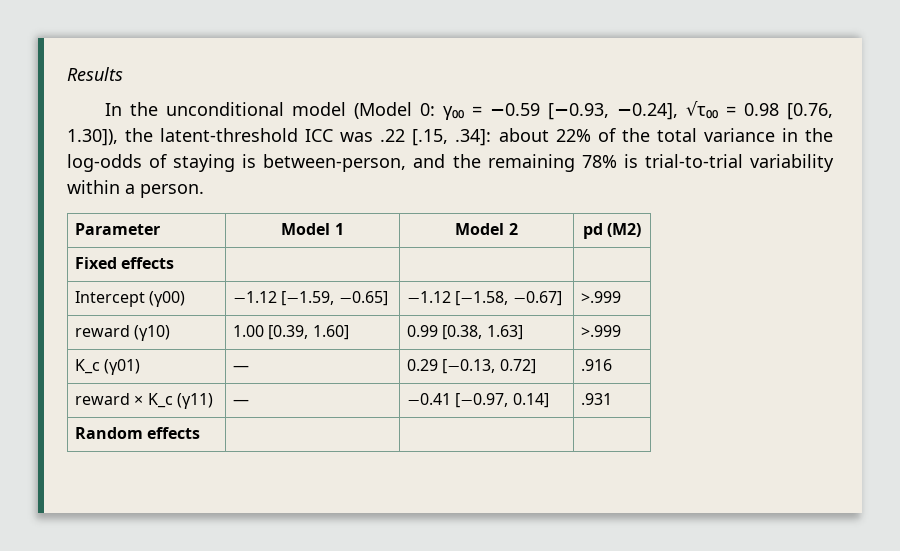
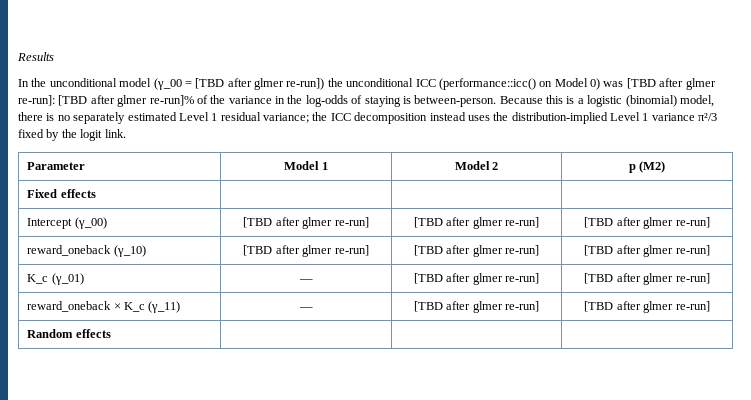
[354,101,834,120] [67,128,591,146] (Model 0: γ₀₀ = −0.59 [−0.93, −0.24], √τ₀₀ = 0.98 [0.76, 1.30]), the latent-threshold ICC was .22 [.15, .34]: about 22% -> [153,78,716,90] [18,95,194,107] (γ_00 = [TBD after glmer re-run]) the unconditional ICC (performance::icc() on Model 0) was [TBD after glmer re-run]: [TBD after glmer re-run]%
[656,128,697,142] total -> (226, 99) none
[263,154,834,172] [67,180,204,198] between-person, and the remaining 78% is trial-to-trial variability within a person. -> [414,95,714,107] [18,112,718,124] [18,129,126,141] between-person. Because this is a logistic (binomial) model, there is no separately estimated Level 1 residual variance; the ICC decomposition instead uses the distribution-implied Level 1 variance π²/3 fixed by the logit link.
[582,223,603,239] pd -> [628,164,636,173] p
[149,291,186,307] [232,291,388,306] [406,291,562,306] [580,291,621,303] [74,325,171,341] [232,325,349,340] [406,325,523,340] [580,325,621,337] [74,359,141,375] [232,365,249,371] [406,359,536,374] [580,359,612,371] [74,393,130,405] (γ00) | −1.12 [−1.59, −0.65] | −1.12 [−1.58, −0.67] | >.999 // reward (γ10) | 1.00 [0.39, 1.60] | 0.99 [0.38, 1.63] | >.999 // K_c (γ01) | — | 0.29 [−0.13, 0.72] | .916 // reward -> [74,217,107,229] [243,217,369,229] [413,217,540,229] [584,217,710,229] [27,245,146,257] [243,245,369,257] [413,245,540,257] [584,245,710,257] [27,273,84,285] [298,279,313,282] [413,273,540,285] [584,273,710,285] [27,301,112,312] (γ_00) | [TBD after glmer re-run] | [TBD after glmer re-run] | [TBD after glmer re-run] // reward_oneback (γ_10) | [TBD after glmer re-run] | [TBD after glmer re-run] | [TBD after glmer re-run] // K_c (γ_01) | — | [TBD after glmer re-run] | [TBD after glmer re-run] // reward_oneback
[176,393,213,409] [232,399,249,405] [406,393,549,408] [580,393,612,405] (γ11) | — | −0.41 [−0.97, 0.14] | .931 -> [148,301,181,313] [298,307,313,310] [413,301,540,313] [584,301,710,313] (γ_11) | — | [TBD after glmer re-run] | [TBD after glmer re-run]

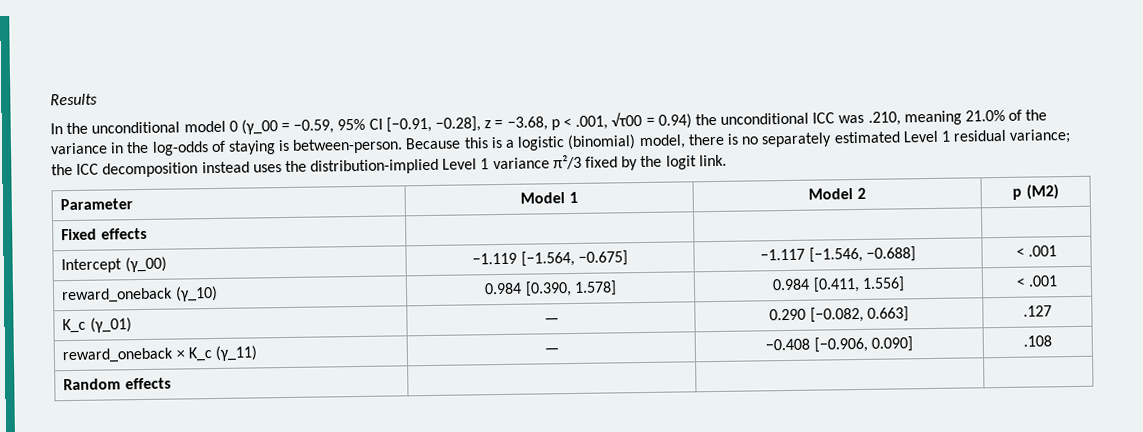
(152, 82) none -> [228,120,238,132] 0
[195,78,716,90] [18,95,194,107] [TBD after glmer re-run]) the unconditional ICC (performance::icc() on Model 0) was [TBD after glmer re-run]: [TBD after glmer re-run]% -> [293,109,1005,134] −0.59, 95% CI [−0.91, −0.28], z = −3.68, p < .001, √τ00 = 0.94) the unconditional ICC was .210, meaning 21.0%
[243,217,369,229] [413,217,540,229] [584,217,710,229] [27,245,146,257] [243,245,369,257] [413,245,540,257] [584,245,710,257] [27,273,84,285] [298,279,313,282] [413,273,540,285] [584,273,710,285] [TBD after glmer re-run] | [TBD after glmer re-run] | [TBD after glmer re-run] // reward_oneback (γ_10) | [TBD after glmer re-run] | [TBD after glmer re-run] | [TBD after glmer re-run] // K_c (γ_01) | — | [TBD after glmer re-run] | [TBD after glmer re-run] -> [472,250,628,267] [760,246,916,263] [1015,245,1058,257] [61,285,218,304] [484,280,617,297] [772,276,905,293] [1015,275,1059,287] [62,317,132,334] [543,318,559,324] [769,306,909,323] [1023,305,1052,317] −1.119 [−1.564, −0.675] | −1.117 [−1.546, −0.688] | < .001 // reward_oneback (γ_10) | 0.984 [0.390, 1.578] | 0.984 [0.411, 1.556] | < .001 // K_c (γ_01) | — | 0.290 [−0.082, 0.663] | .127
[413,301,540,313] [584,301,710,313] [TBD after glmer re-run] | [TBD after glmer re-run] -> [765,336,913,353] [1023,335,1052,347] −0.408 [−0.906, 0.090] | .108

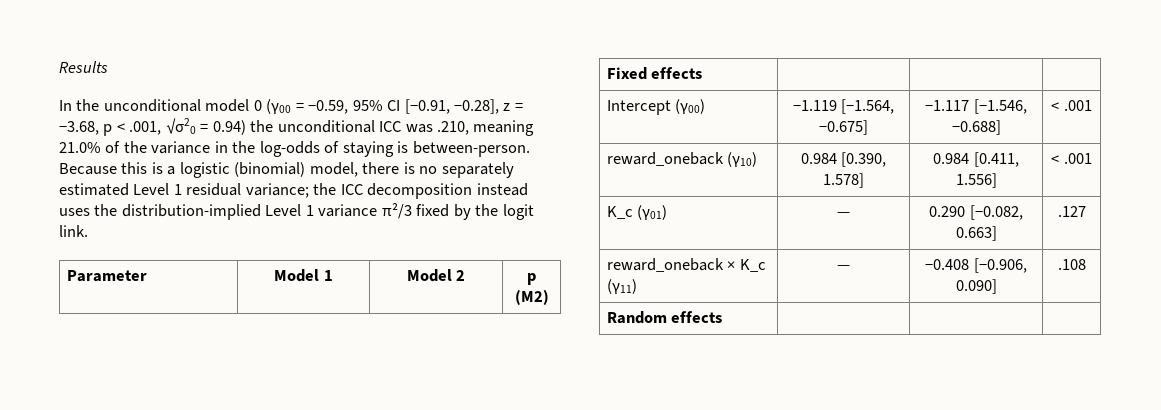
[240,119,278,135] (γ_00 -> [266,99,292,115] (γ00
[611,111,643,127] √τ00 -> [165,118,196,134] √σ20
[124,256,167,273] (γ_00) -> [675,99,706,115] (γ00)
[174,285,218,302] (γ_10) -> [727,152,758,168] (γ10)
[89,317,132,333] (γ_01) -> [637,205,668,221] (γ01)
[215,345,258,361] (γ_11) -> [606,279,637,295] (γ11)

